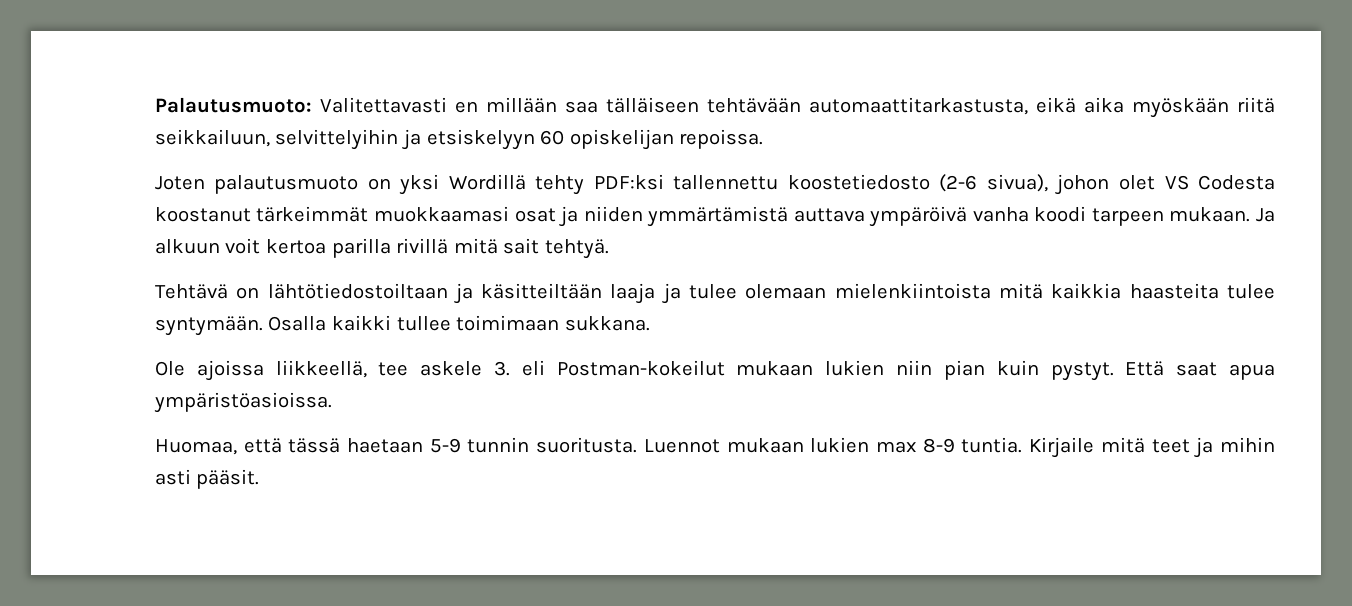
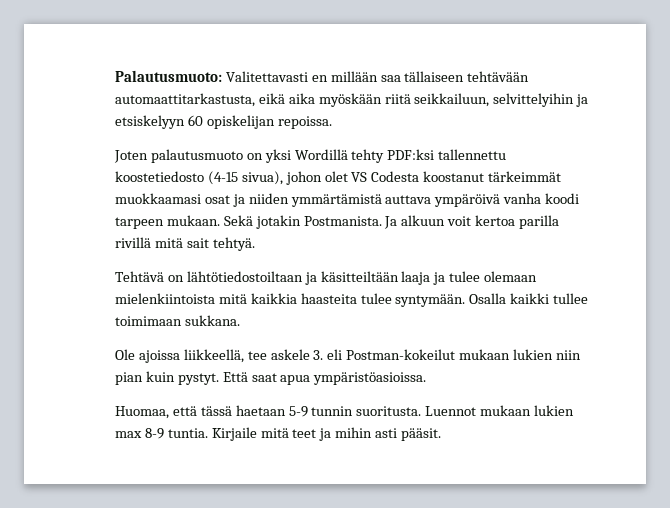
[605,97,699,113] tälläiseen -> [404,71,465,82] tällaiseen
[939,174,978,192] (2-6 -> [207,171,238,185] (4-15
(1251, 214) none -> [223,215,382,229] Sekä jotakin Postmanista.

